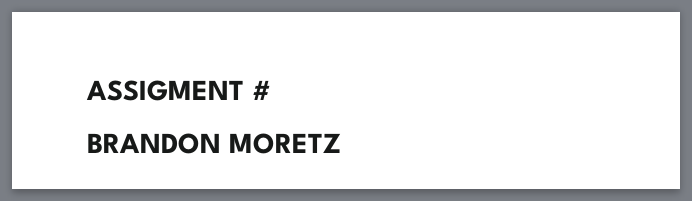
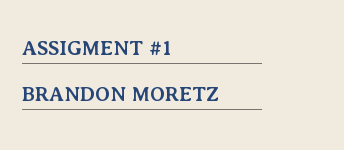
[252,80,271,100] # -> [148,41,171,55] #1

